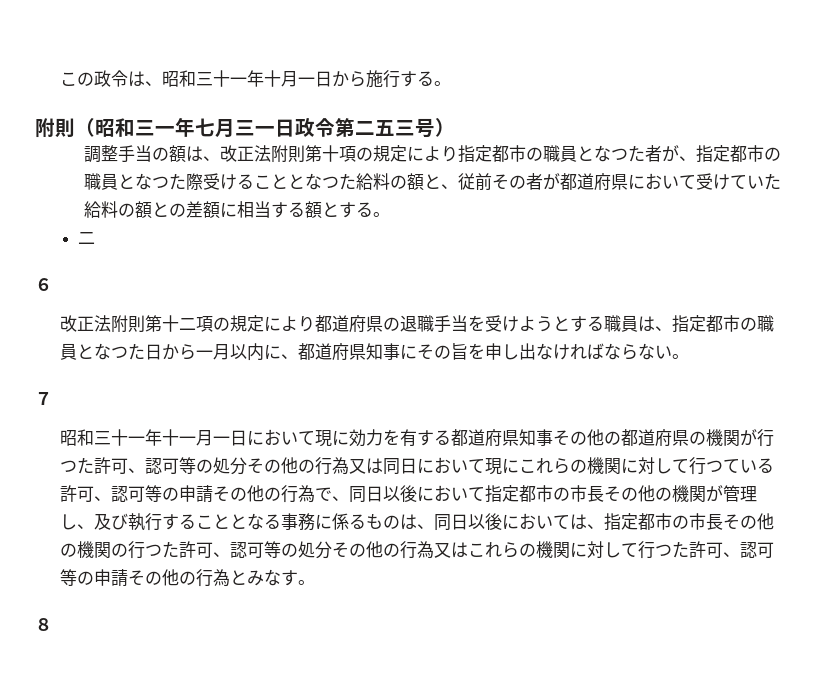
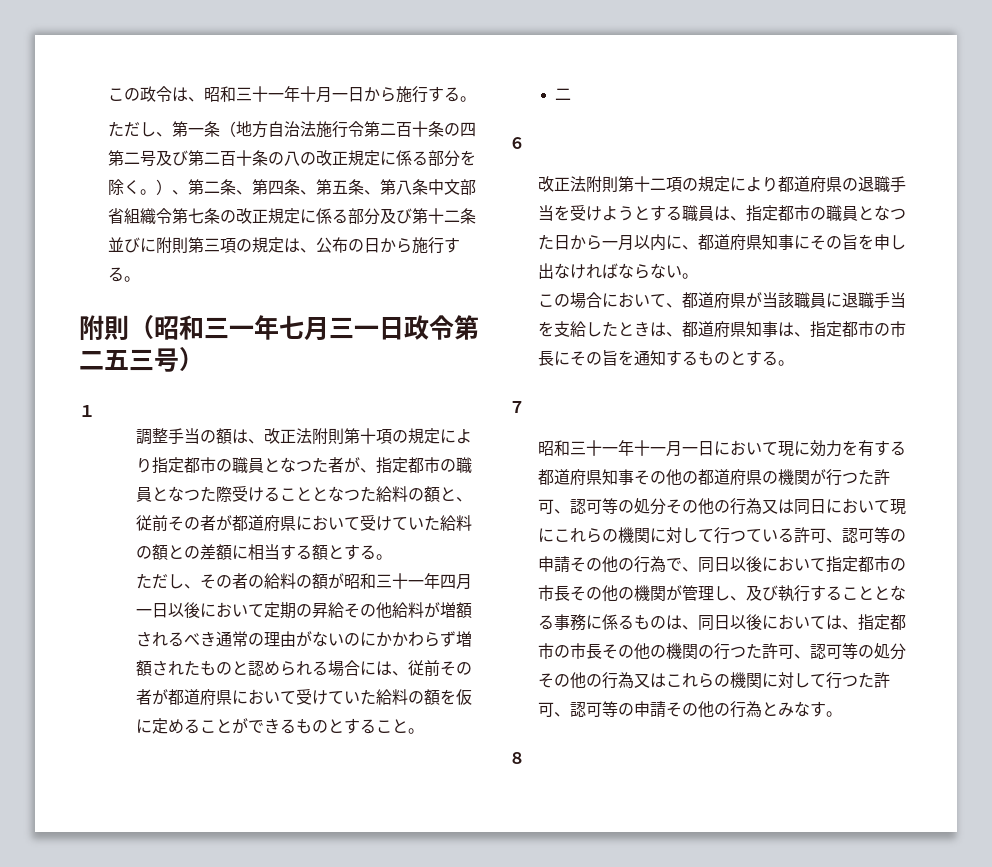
(451, 83) none -> [107,121,476,138] [107,150,476,167] [107,179,476,195] [107,208,476,225] [107,237,460,254] [107,267,140,282] // ただし、第一条（地方自治法施行令第二百十条の四第二号及び第二百十条の八の改正規定に係る部分を除く。）、第二条、第四条、第五条、第八条中文部省組織令第七条の改正規定に係る部分及び第十二条並びに附則第三項の規定は、公布の日から施行する。
(455, 127) none -> [79,405,95,417] // １
(391, 214) none -> [136,573,473,590] [136,602,473,619] [136,631,473,647] [136,660,473,677] [136,689,473,706] [136,718,425,734] // ただし、その者の給料の額が昭和三十一年四月一日以後において定期の昇給その他給料が増額されるべき通常の理由がないのにかかわらず増額されたものと認められる場合には、従前その者が都道府県において受けていた給料の額を仮に定めることができるものとすること。
(689, 356) none -> [537,292,906,309] [537,321,906,338] [537,350,794,366] // この場合において、都道府県が当該職員に退職手当を支給したときは、都道府県知事は、指定都市の市長にその旨を通知するものとする。

